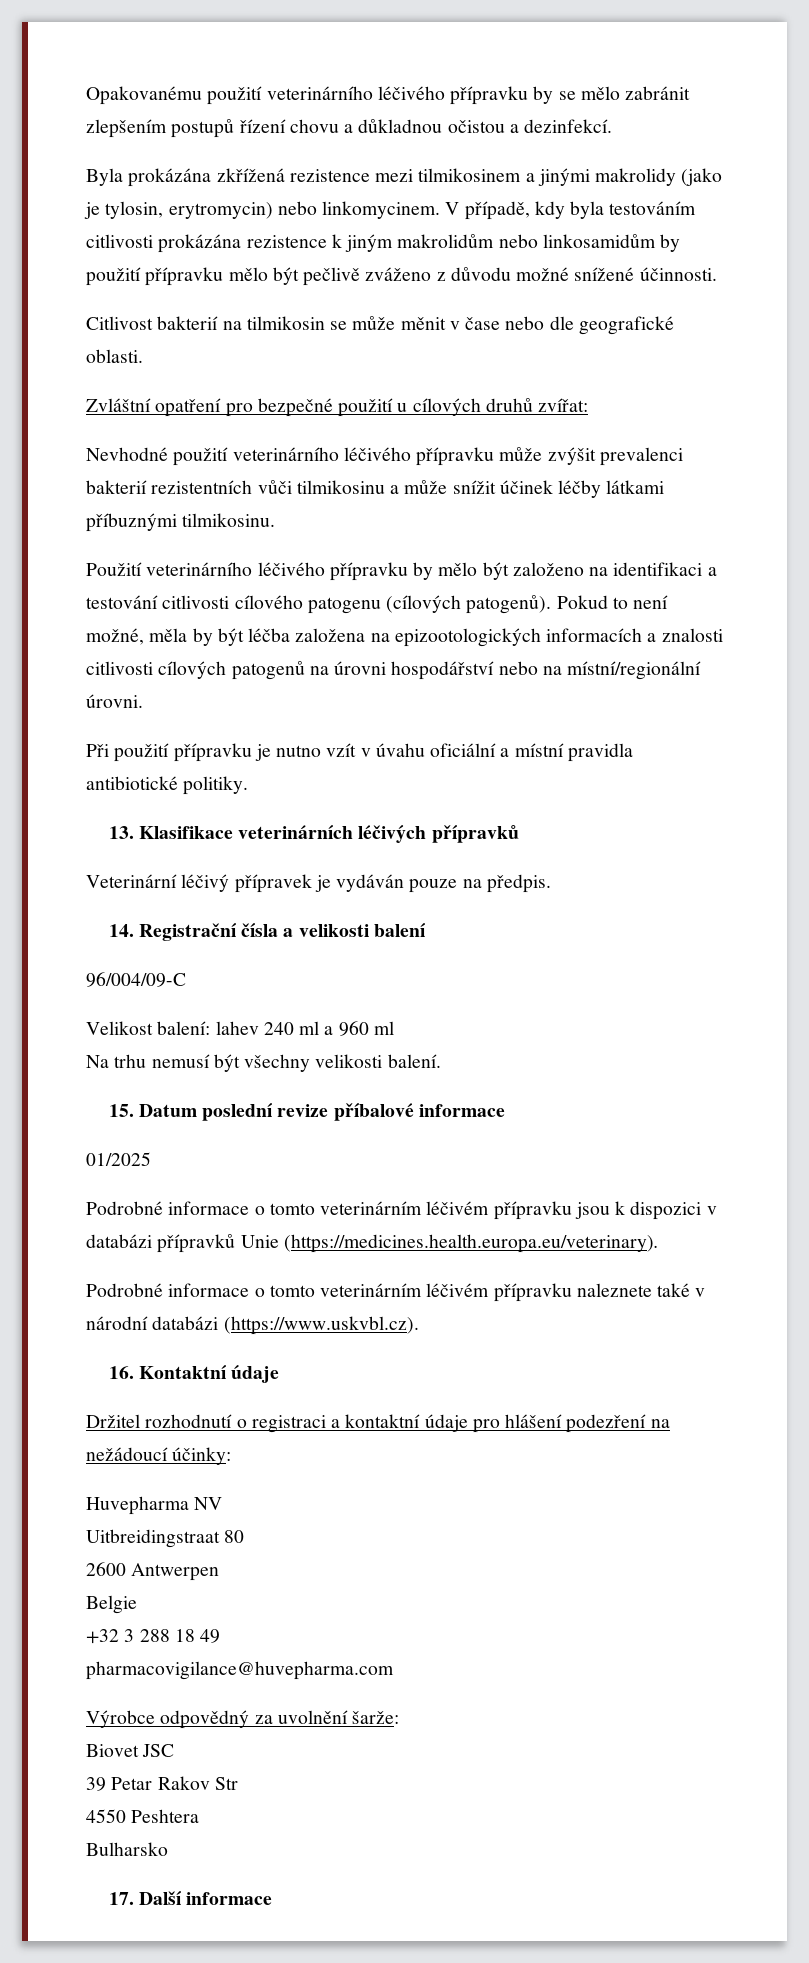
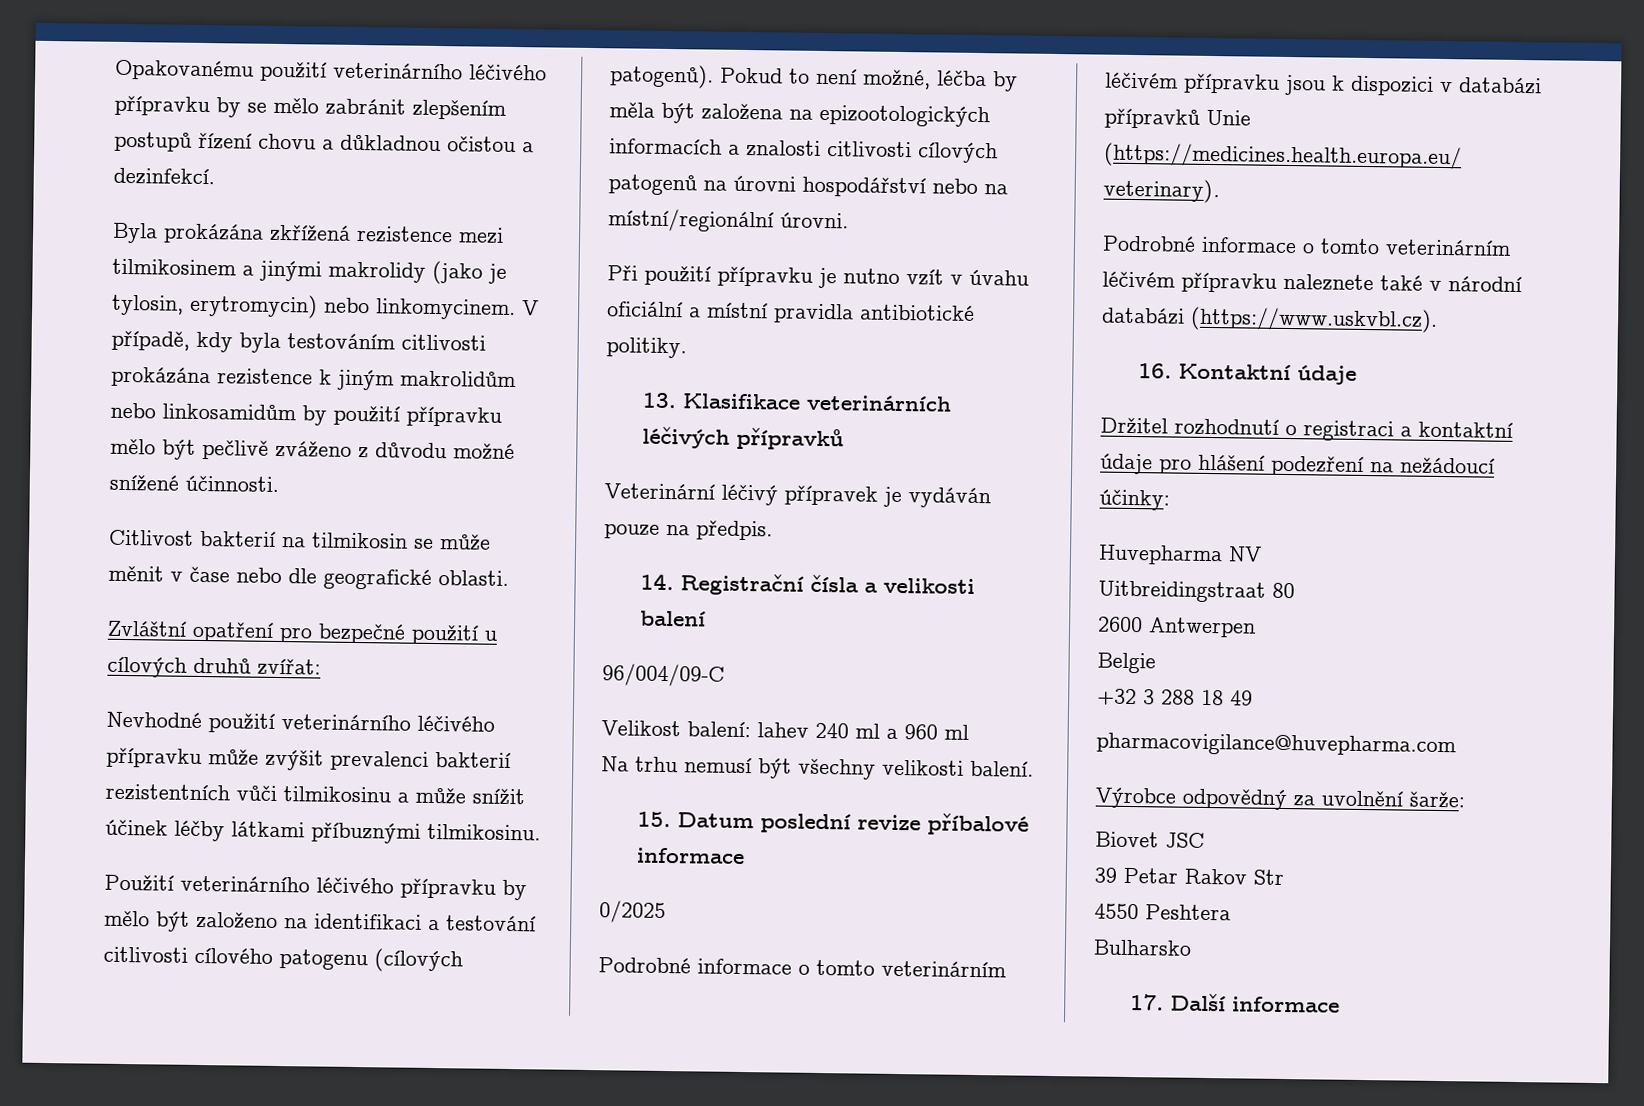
[149,628,291,646] měla by být léčba -> [937,70,1018,92] [609,102,695,124] léčba by měla být
[86,1152,151,1166] 01/2025 -> [599,900,666,924] 0/2025

